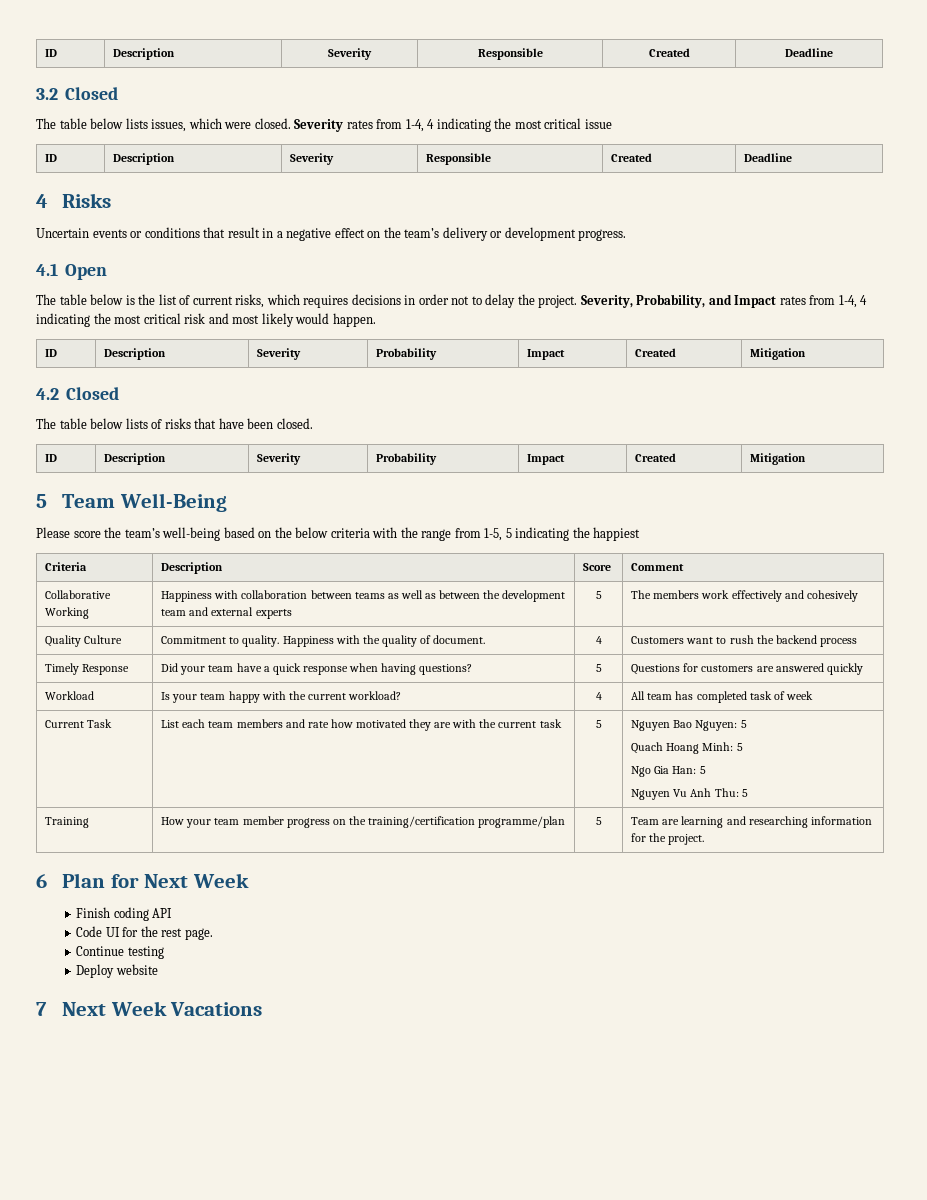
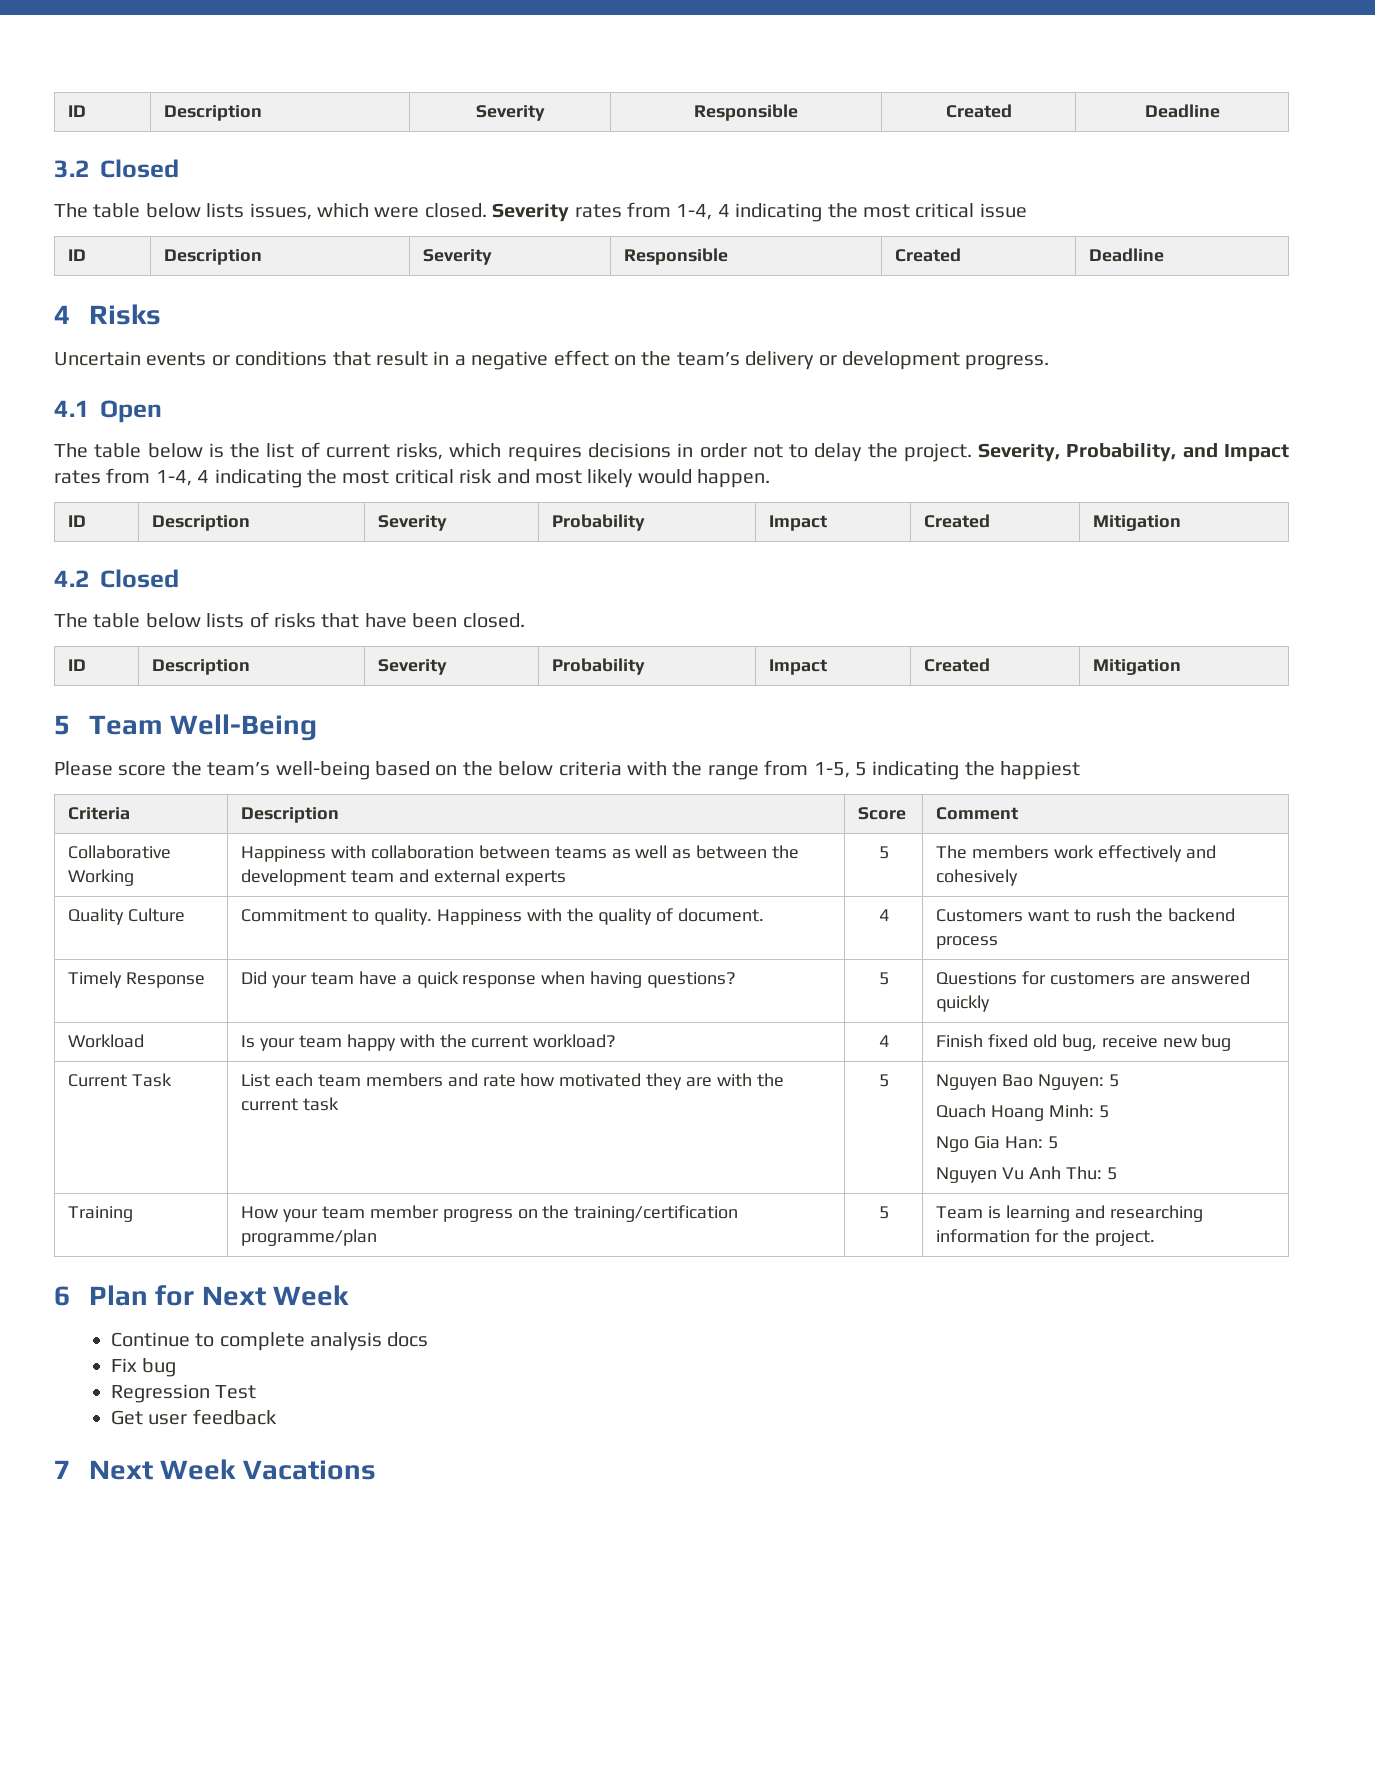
[631,691,813,703] All team has completed task of week -> [936,1034,1232,1051] Finish fixed old bug, receive new bug
[662,819,680,825] are -> [988,1206,1002,1219] is
[76,907,173,921] [76,926,213,940] [76,946,164,959] [76,964,158,978] Finish coding API // Code UI for the rest page. // Continue testing // Deploy website -> [110,1332,429,1351] [110,1358,177,1377] [110,1384,257,1403] [110,1409,277,1425] Continue to complete analysis docs // Fix bug // Regression Test // Get user feedback

